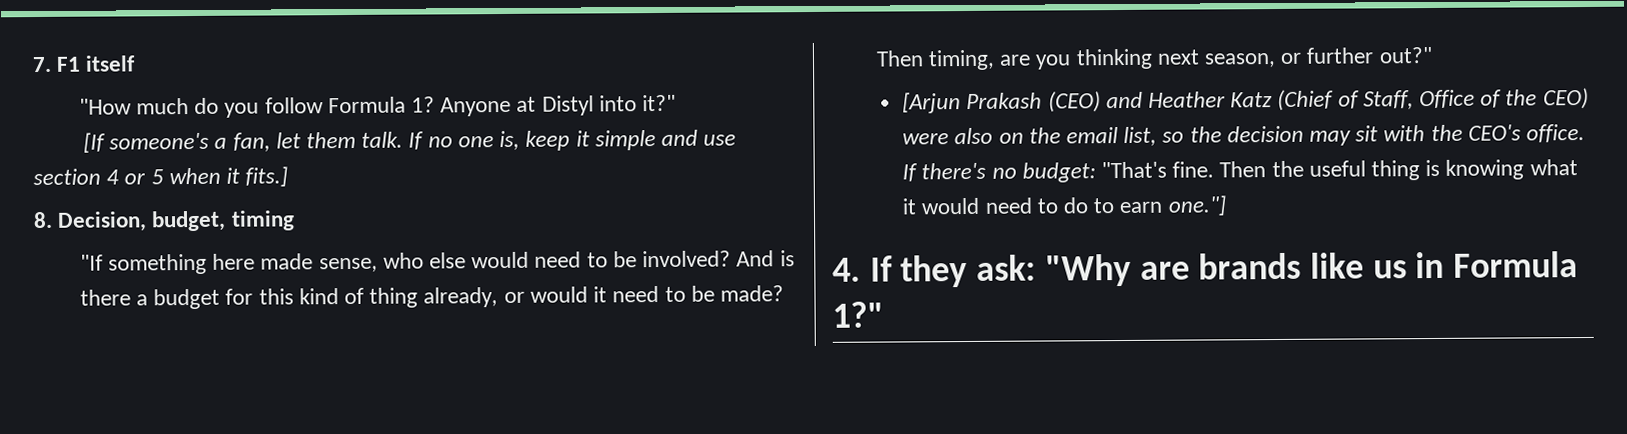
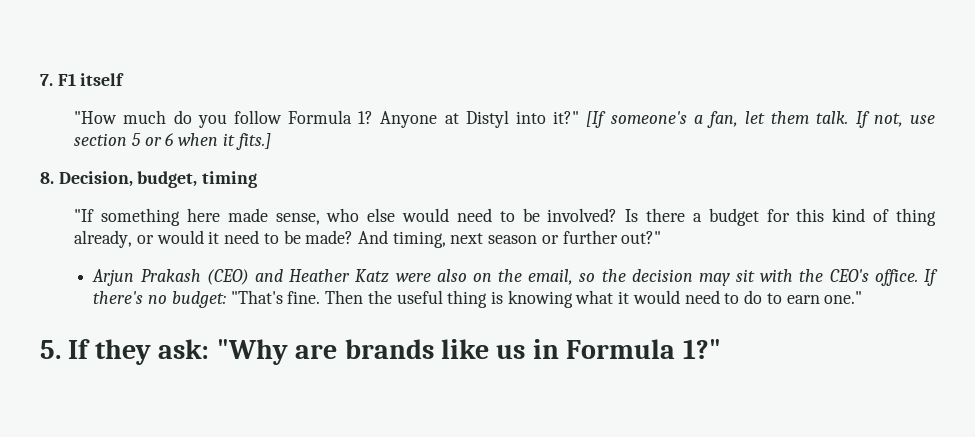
(677, 103) // -> (580, 117) none
[427,129,737,151] [33,168,164,186] no one is, keep it simple and use section 4 or 5 -> [873,113,935,127] [74,133,174,146] not, use section 5 or 6
[736,250,795,267] And is -> [625,209,639,222] Is
[875,48,1277,71] Then timing, are you thinking next season, -> [358,230,538,248] And timing, next season
[902,92,962,114] [Arjun -> [92,269,135,286] Arjun
[1277,87,1589,112] (Chief of Staff, Office of the CEO) -> (390, 276) none
[1065,126,1158,146] email list, -> [528,269,574,285] email,
[1167,195,1226,216] [832,257,861,282] one."] // 4. -> [824,291,863,304] [40,340,61,359] one." // 5.

